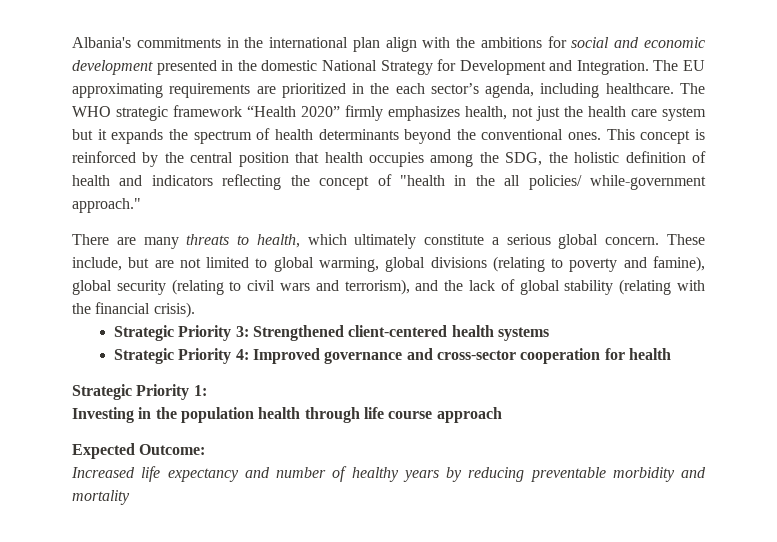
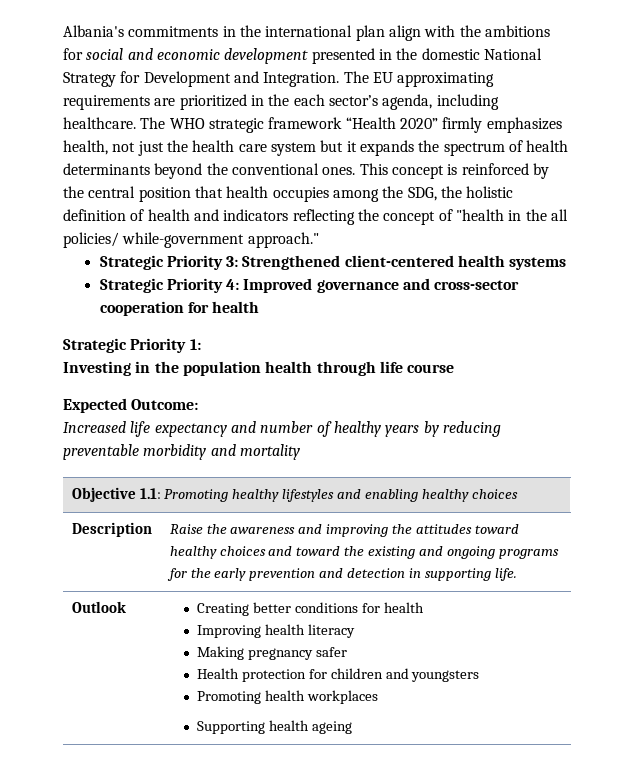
[72,234,705,249] [72,256,705,272] [72,279,705,295] [72,302,195,318] // There are many threats to health, which ultimately constitute a serious global concern. These include, but are not limited to global warming, global divisions (relating to poverty and famine), global security (relating to civil wars and terrorism), and the lack of global stability (relating with the financial crisis). -> (319, 240) none
[436,407,502,423] approach -> (455, 368) none
(130, 497) none -> [71,487,518,502] [71,522,152,537] [169,524,520,537] [169,546,559,559] [166,568,517,581] [71,601,126,613] [196,602,424,616] [196,624,355,638] [196,646,347,660] [196,668,480,682] [196,690,378,704] [196,720,352,734] // Objective 1.1: Promoting healthy lifestyles and enabling healthy choices // Description | Raise the awareness and improving the attitudes toward healthy choices and toward the existing and ongoing programs for the early prevention and detection in supporting life. // Outlook | Creating better conditions for health // Improving health literacy // Making pregnancy safer // Health protection for children and youngsters // Promoting health workplaces // Supporting health ageing

